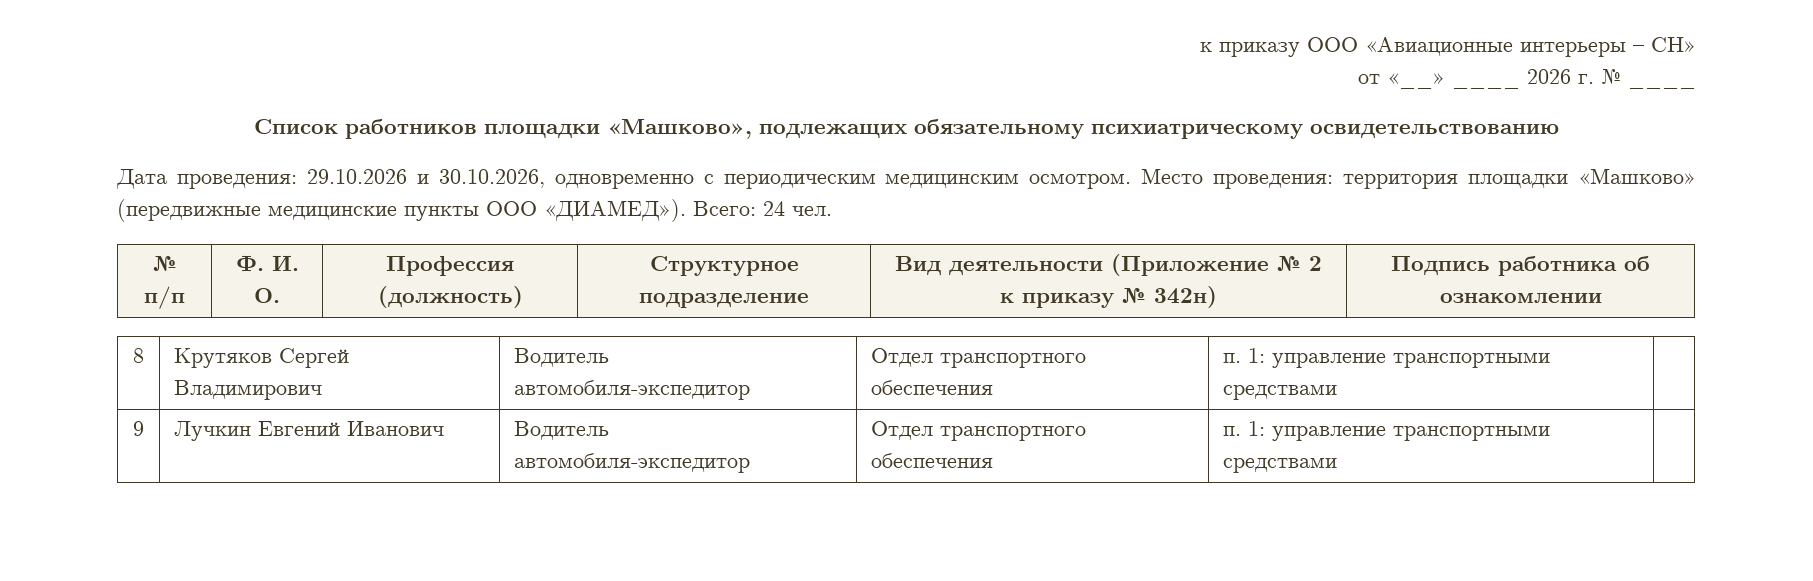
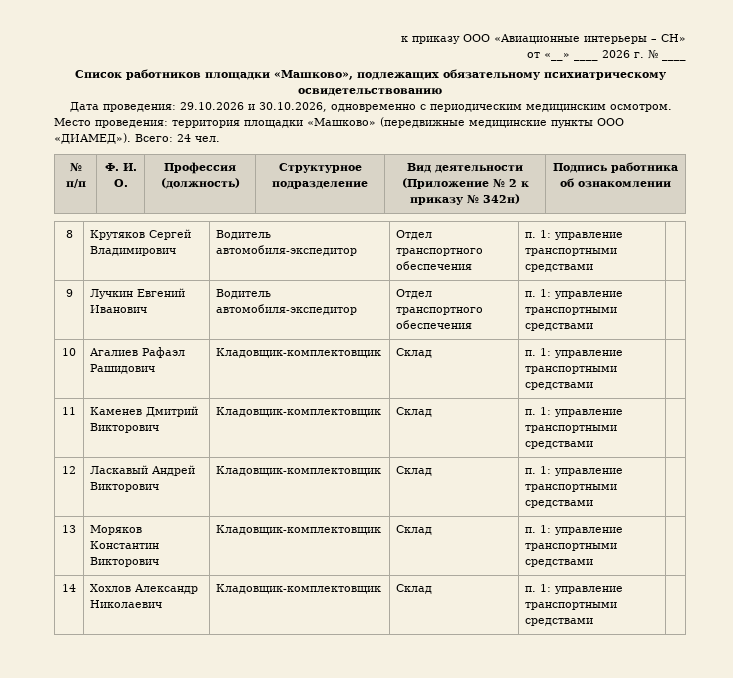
(1338, 465) none -> [62,348,76,356] [90,347,186,358] [90,364,156,374] [216,348,382,358] [396,348,433,358] [525,348,624,358] [525,366,618,374] [525,382,594,390] [62,407,76,415] [90,406,199,417] [90,423,160,433] [216,407,382,417] [396,407,433,417] [525,407,624,417] [525,425,618,433] [525,441,594,449] [62,466,76,474] [90,465,196,476] [90,482,160,492] [216,466,382,476] [396,466,433,476] [525,466,624,476] [525,484,618,492] [525,500,594,508] [62,525,76,533] [90,525,143,535] [90,541,160,549] [90,557,160,567] [216,525,382,535] [396,525,433,535] [525,525,624,535] [525,543,618,551] [525,559,594,567] [62,584,76,592] [90,584,199,594] [90,600,163,608] [216,584,382,594] [396,584,433,594] [525,584,624,594] [525,602,618,610] [525,618,594,626] // 10 | Агалиев Рафаэл Рашидович | Кладовщик-комплектовщик | Склад | п. 1: управление транспортными средствами | // 11 | Каменев Дмитрий Викторович | Кладовщик-комплектовщик | Склад | п. 1: управление транспортными средствами | // 12 | Ласкавый Андрей Викторович | Кладовщик-комплектовщик | Склад | п. 1: управление транспортными средствами | // 13 | Моряков Константин Викторович | Кладовщик-комплектовщик | Склад | п. 1: управление транспортными средствами | // 14 | Хохлов Александр Николаевич | Кладовщик-комплектовщик | Склад | п. 1: управление транспортными средствами |

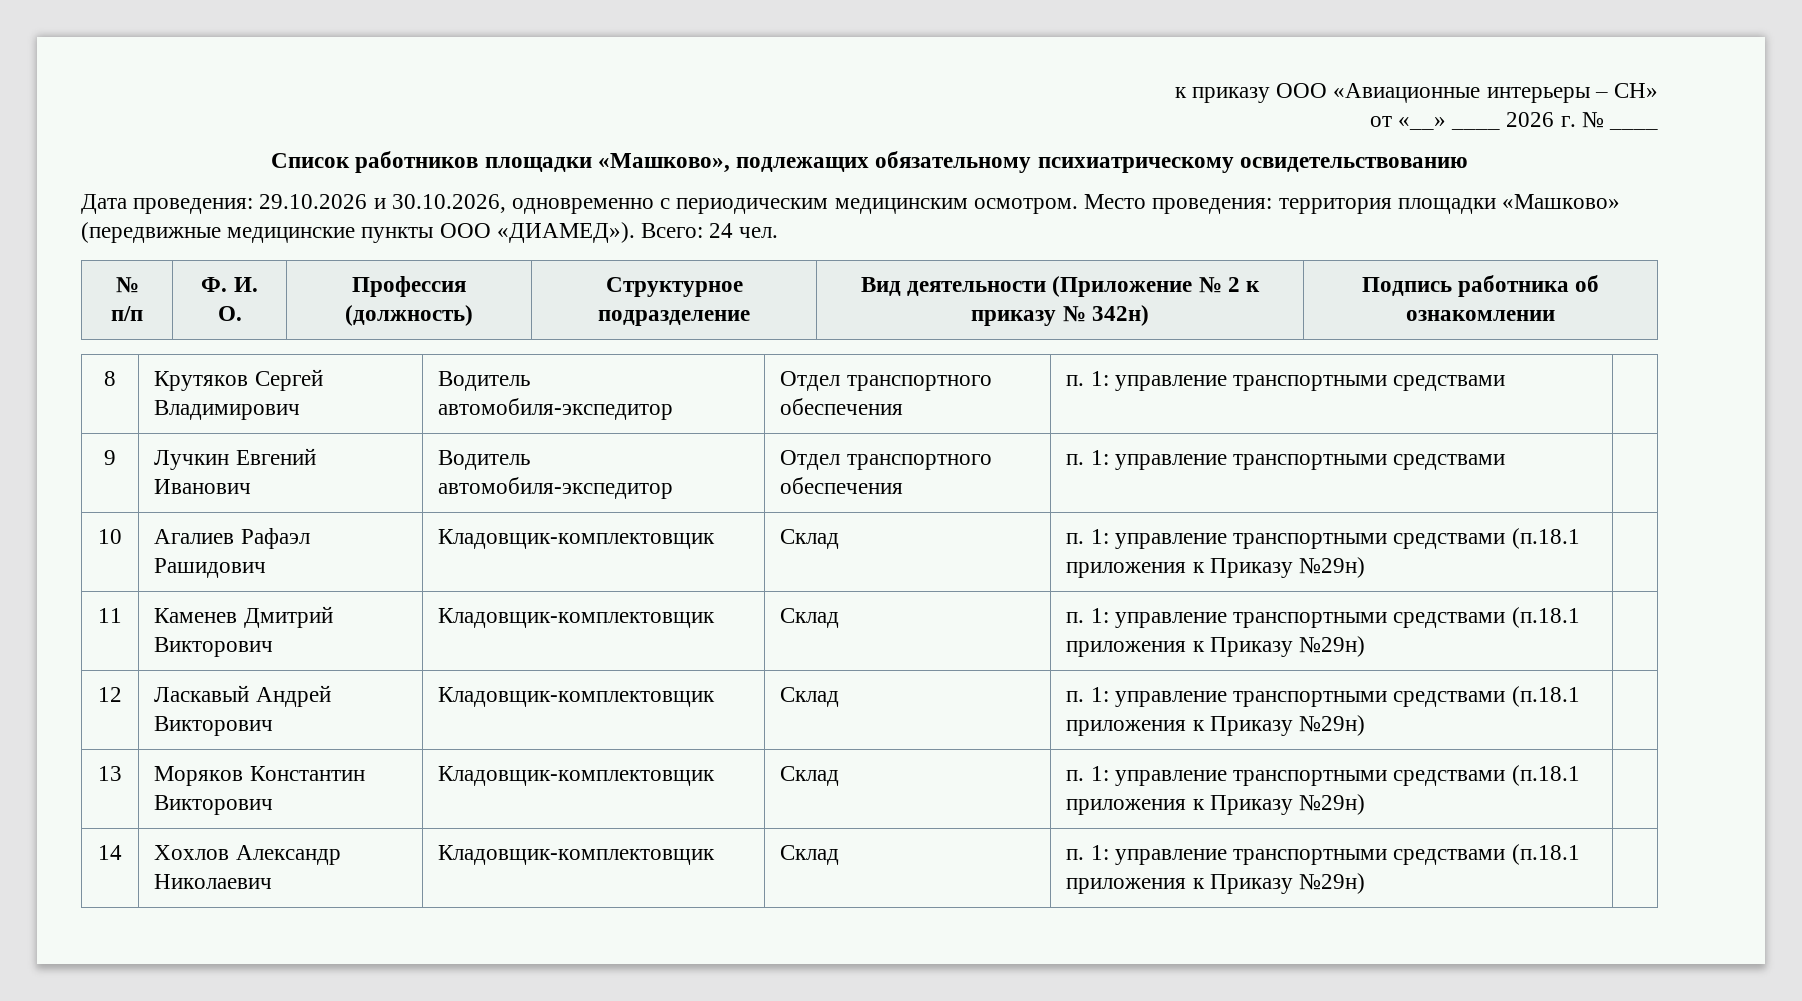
(594, 386) none -> [1511,528,1580,549] [1066,557,1366,578] (п.18.1 приложения к Приказу №29н)
(594, 445) none -> [1511,607,1580,628] [1066,636,1366,657] (п.18.1 приложения к Приказу №29н)
(594, 504) none -> [1511,686,1580,707] [1066,715,1366,736] (п.18.1 приложения к Приказу №29н)
(594, 563) none -> [1511,765,1580,786] [1066,794,1366,815] (п.18.1 приложения к Приказу №29н)
(594, 622) none -> [1511,844,1580,865] [1066,873,1366,894] (п.18.1 приложения к Приказу №29н)

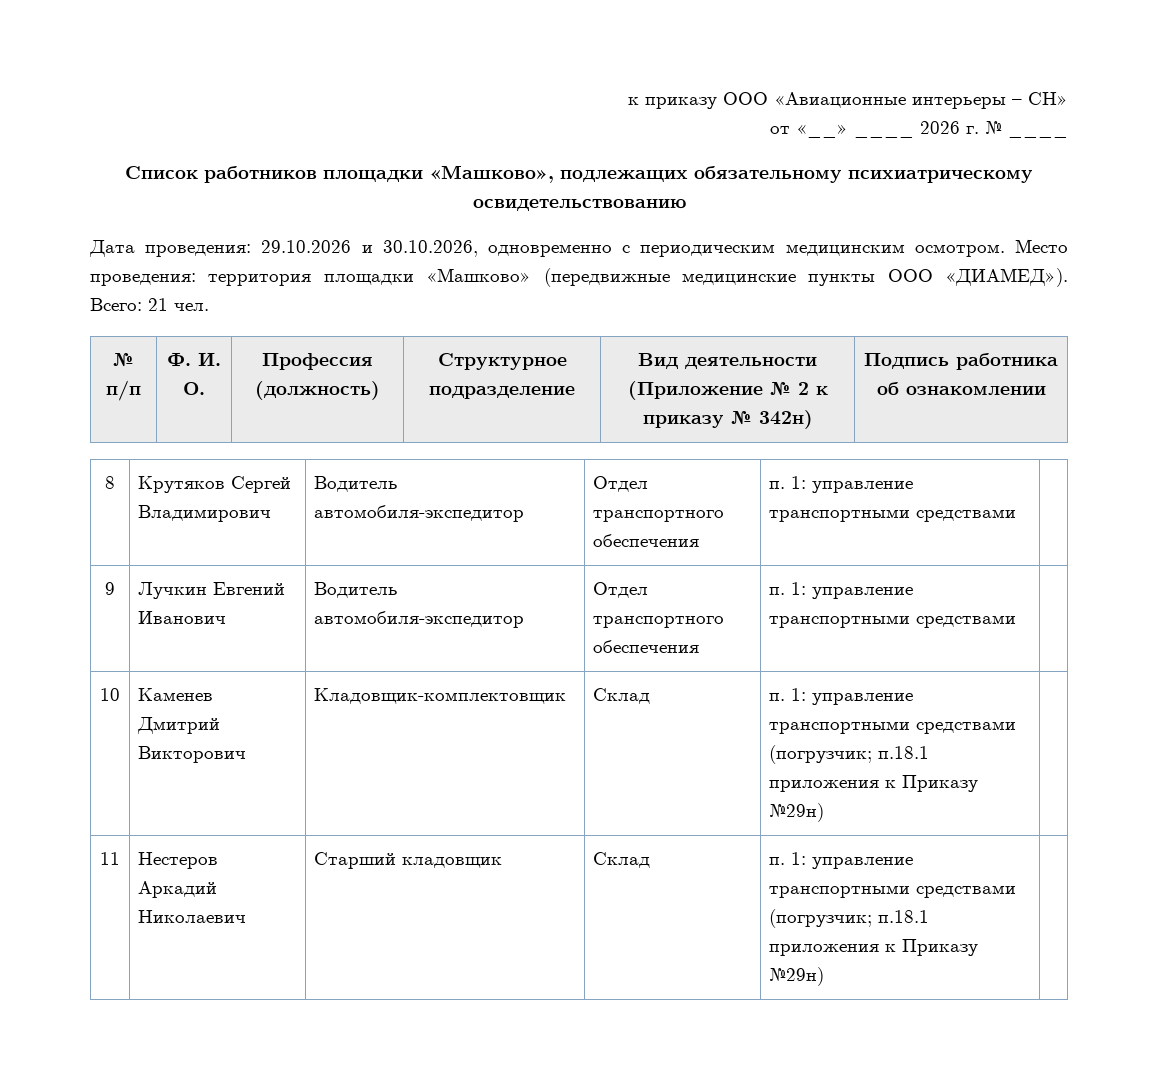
[709,223,734,238] 24 -> [148,298,168,311] 21
[154,528,310,549] [154,558,267,578] [438,529,716,549] [780,529,840,549] [1066,528,1580,549] [1066,557,1366,578] [98,608,122,623] | Агалиев Рафаэл Рашидович | Кладовщик-комплектовщик | Склад | п. 1: управление транспортными средствами (п.18.1 приложения к Приказу №29н) | // 11 -> (120, 694) none
[1511,607,1580,628] [1066,636,1366,657] [98,687,122,702] [154,685,331,707] [154,716,274,736] [438,687,716,707] [780,687,840,707] [1066,686,1580,707] [1066,715,1366,736] [98,766,122,781] [154,766,365,786] [154,795,274,815] [438,766,716,786] [780,766,840,786] [1066,765,1580,786] [1066,794,1366,815] [98,845,122,860] [154,845,341,865] [154,874,273,889] [438,845,716,865] [780,845,840,865] [1066,844,1580,865] [1066,873,1366,894] (п.18.1 приложения к Приказу №29н) | // 12 | Ласкавый Андрей Викторович | Кладовщик-комплектовщик | Склад | п. 1: управление транспортными средствами (п.18.1 приложения к Приказу №29н) | // 13 | Моряков Константин Викторович | Кладовщик-комплектовщик | Склад | п. 1: управление транспортными средствами (п.18.1 приложения к Приказу №29н) | // 14 | Хохлов Александр Николаевич | Кладовщик-комплектовщик | Склад | п. 1: управление транспортными средствами (п.18.1 приложения к Приказу №29н) | -> [769,745,930,764] [769,775,979,792] [769,803,825,822] [100,852,120,865] [138,852,219,869] [138,881,218,898] [138,910,247,923] [314,852,503,869] [593,852,651,868] [769,852,914,869] [769,885,1017,898] [769,909,930,928] [769,939,979,956] [769,967,825,986] (погрузчик; п.18.1 приложения к Приказу №29н) | // 11 | Нестеров Аркадий Николаевич | Старший кладовщик | Склад | п. 1: управление транспортными средствами (погрузчик; п.18.1 приложения к Приказу №29н) |

